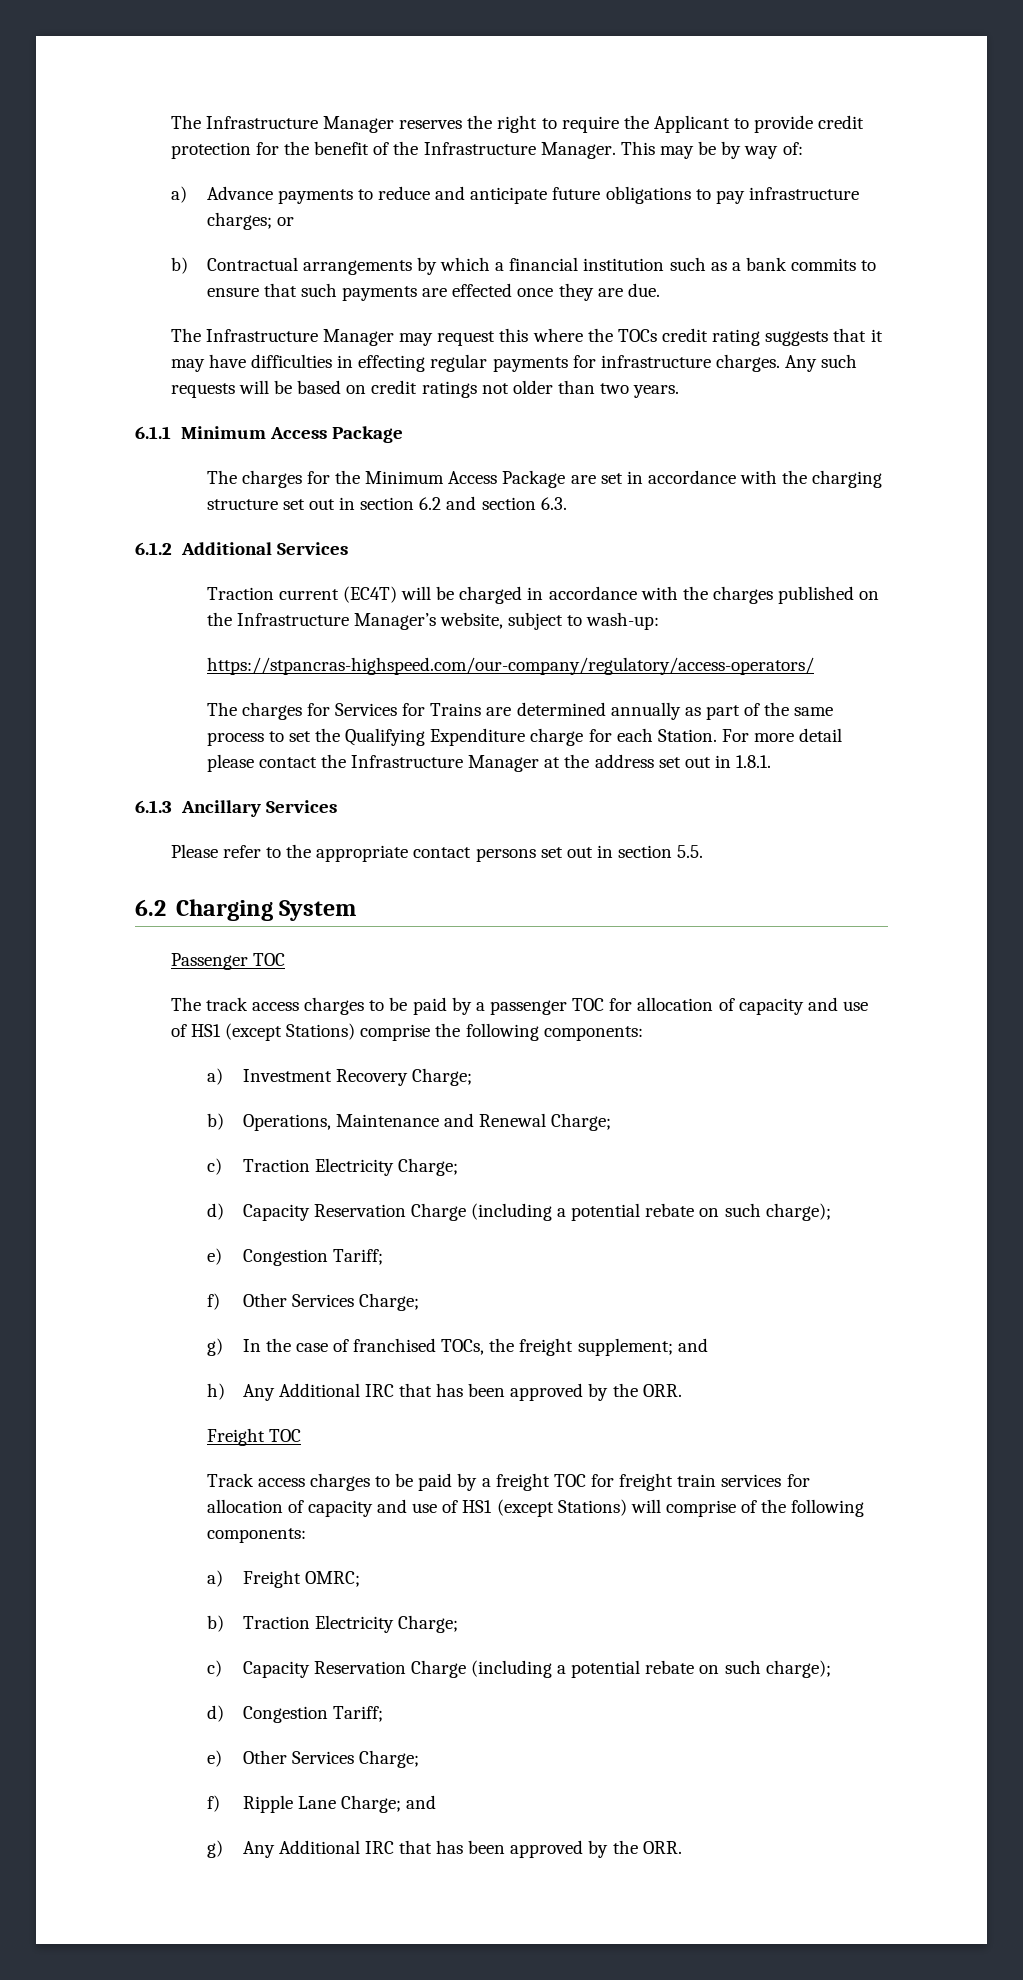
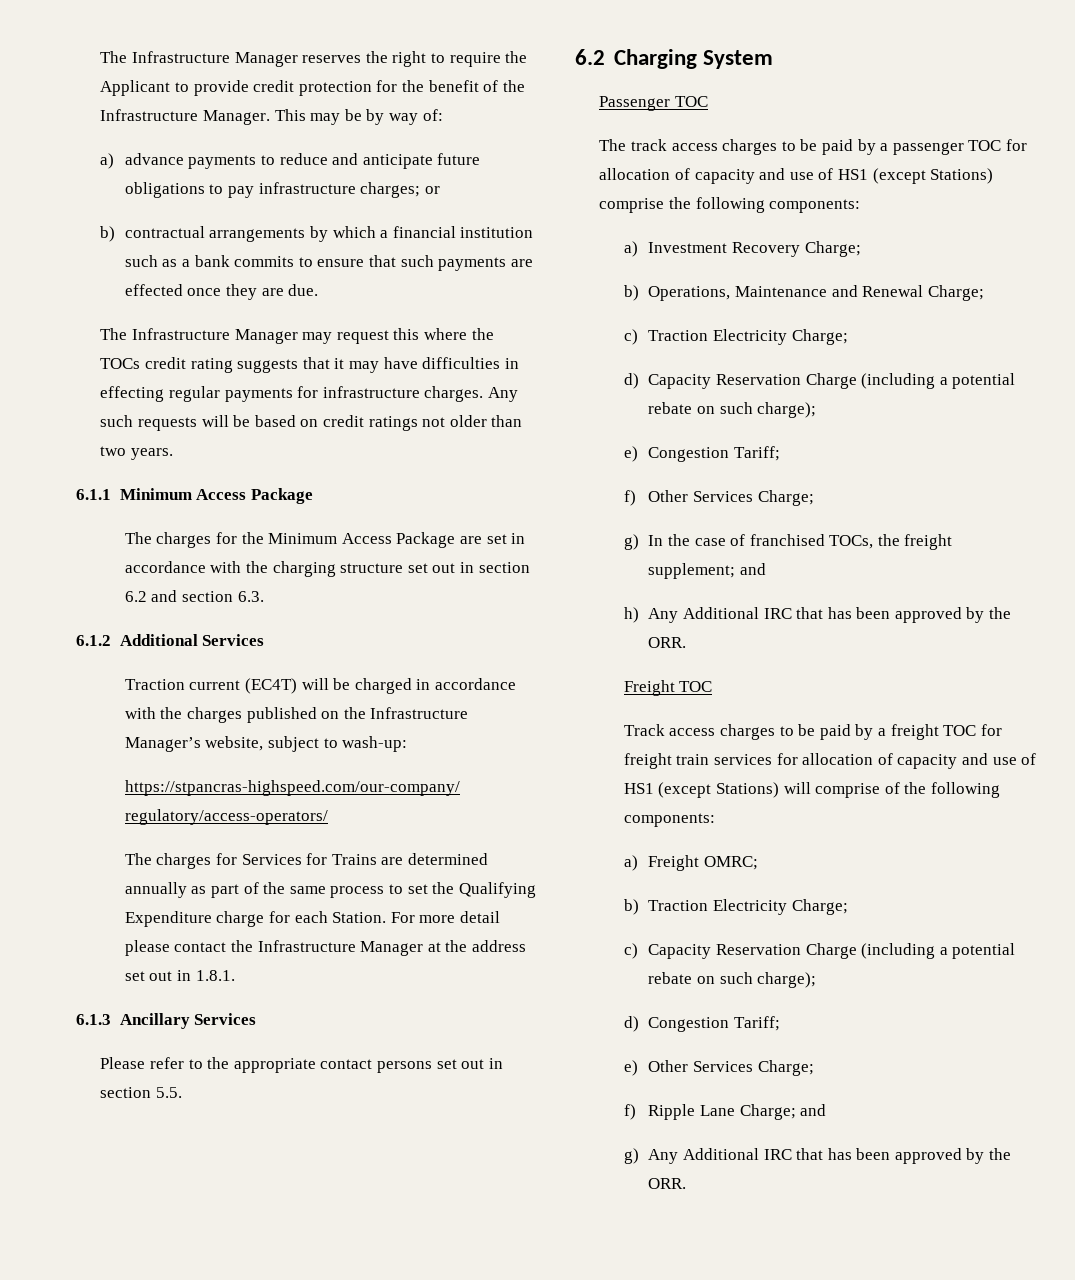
[206,186,273,200] Advance -> [124,153,184,165] advance
[206,257,298,271] Contractual -> [124,226,205,238] contractual

